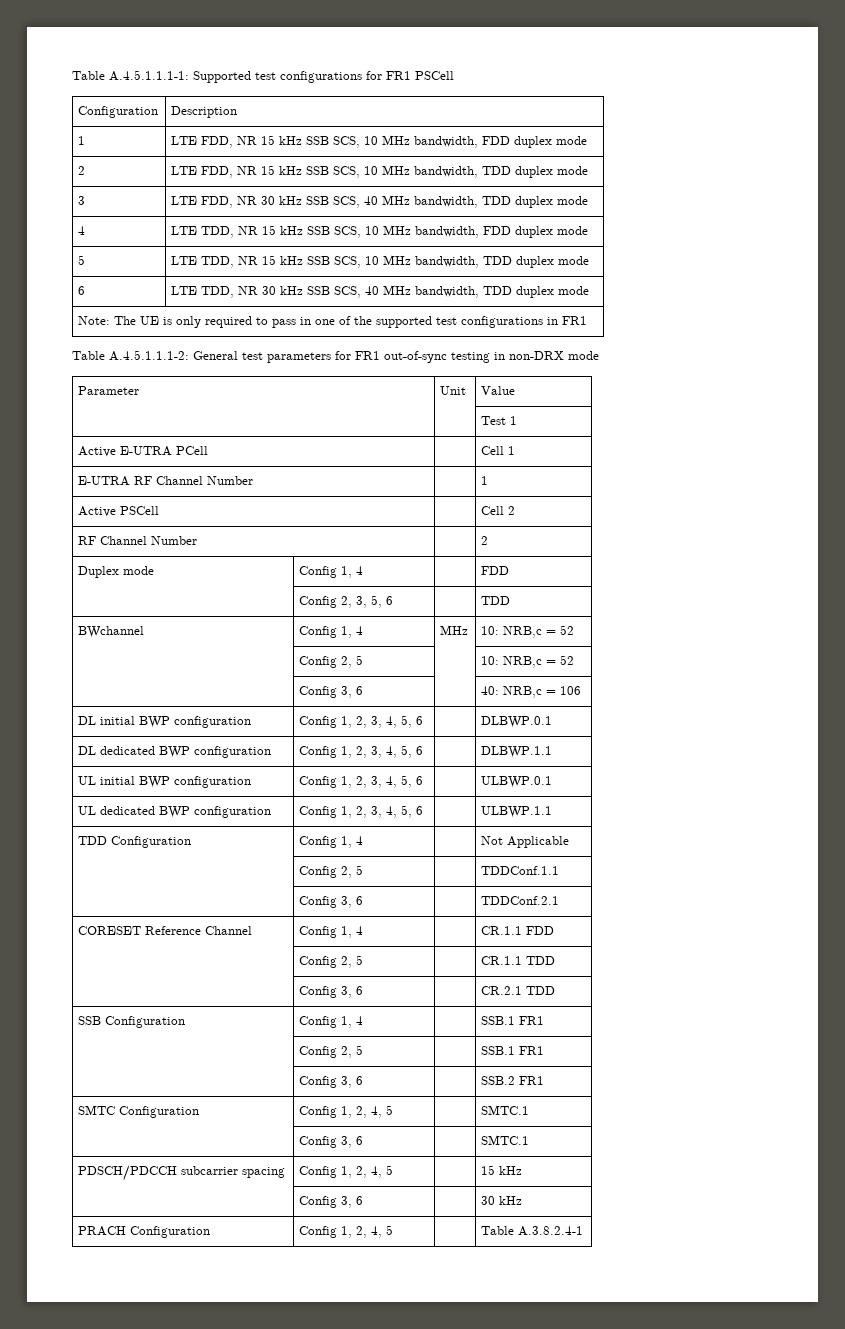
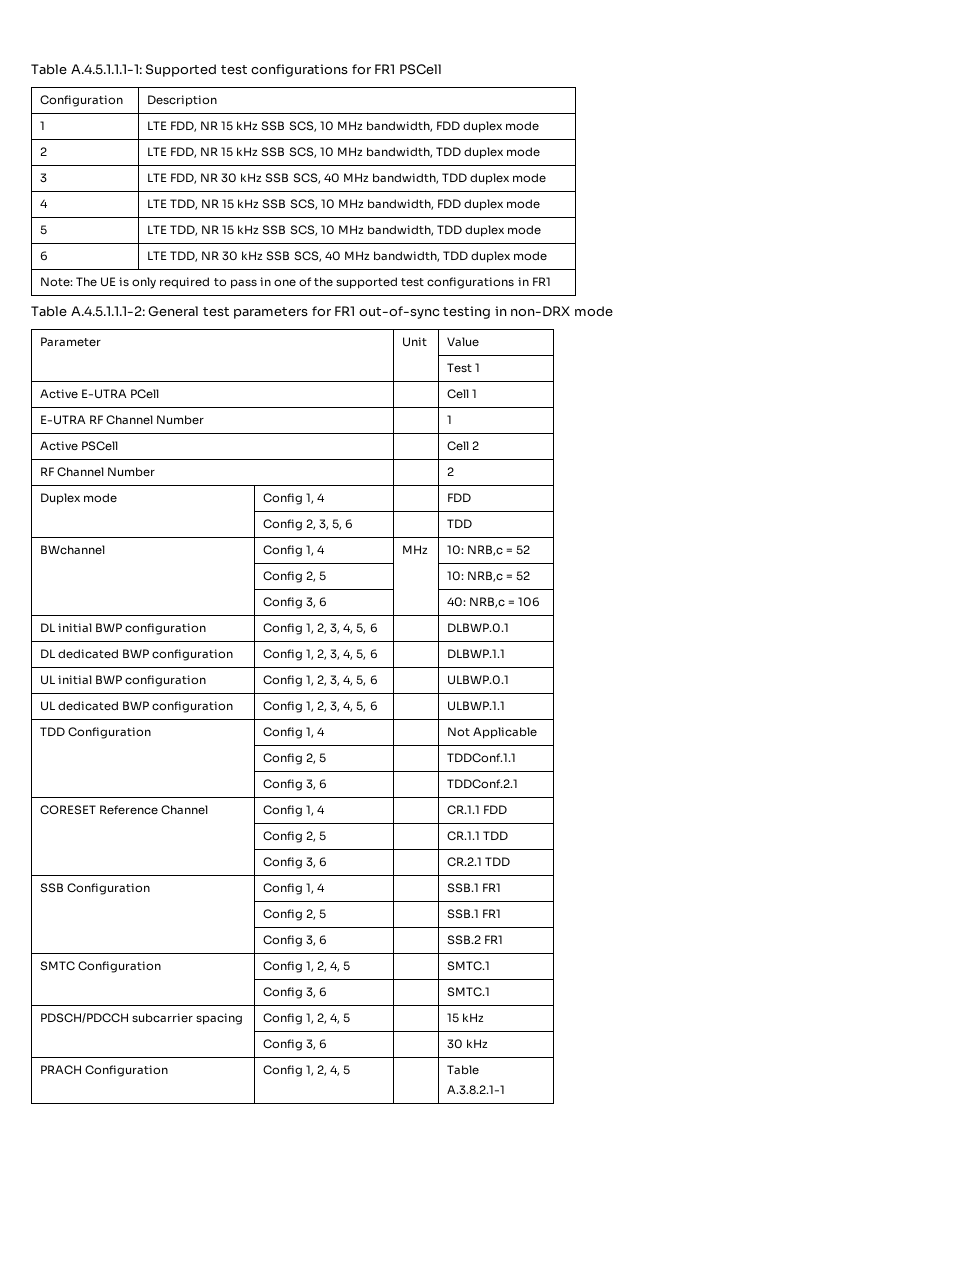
[518,1226,584,1236] A.3.8.2.4-1 -> [446,1085,505,1095] // A.3.8.2.1-1

